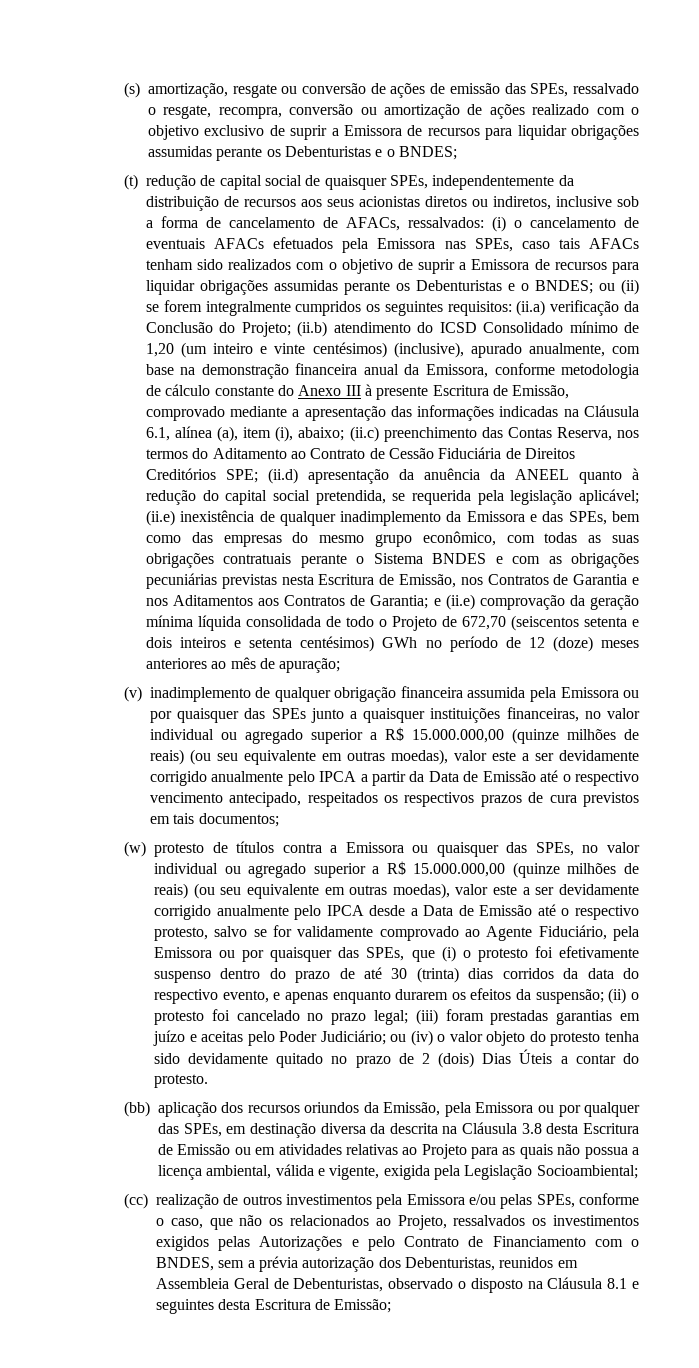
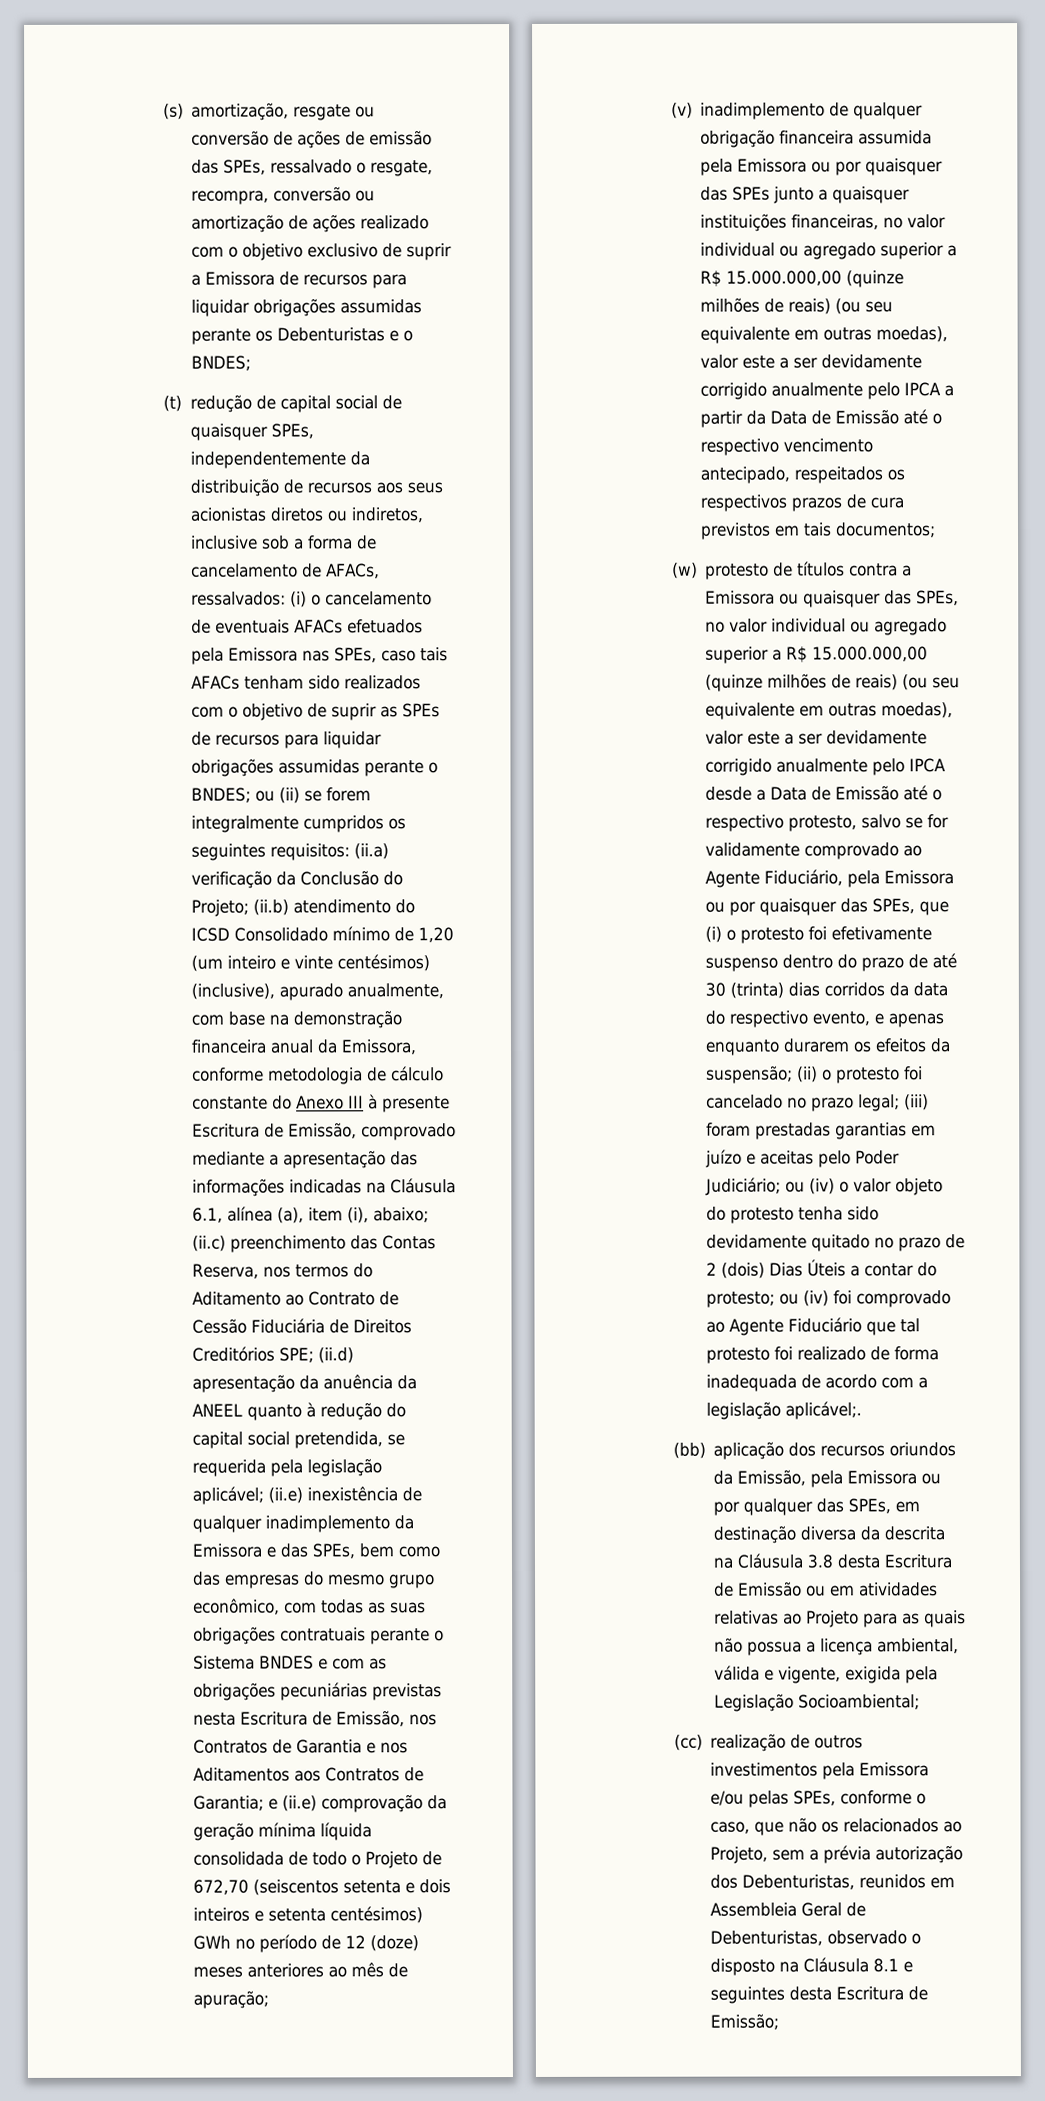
[459,259,639,274] [145,280,515,295] a Emissora de recursos para liquidar obrigações assumidas perante os Debenturistas e -> [380,703,441,718] [191,731,383,749] [191,758,425,777] as SPEs de recursos para liquidar obrigações assumidas perante
[153,1074,208,1088] protesto. -> [705,1290,951,1308] [705,1317,920,1336] [705,1346,939,1364] [705,1374,928,1392] [705,1401,862,1420] protesto; ou (iv) foi comprovado ao Agente Fiduciário que tal protesto foi realizado de forma inadequada de acordo com a legislação aplicável;.
[453,1215,640,1226] [155,1236,639,1251] [155,1257,214,1271] ressalvados os investimentos exigidos pelas Autorizações e pelo Contrato de Financiamento com o BNDES, -> (768, 1855) none

